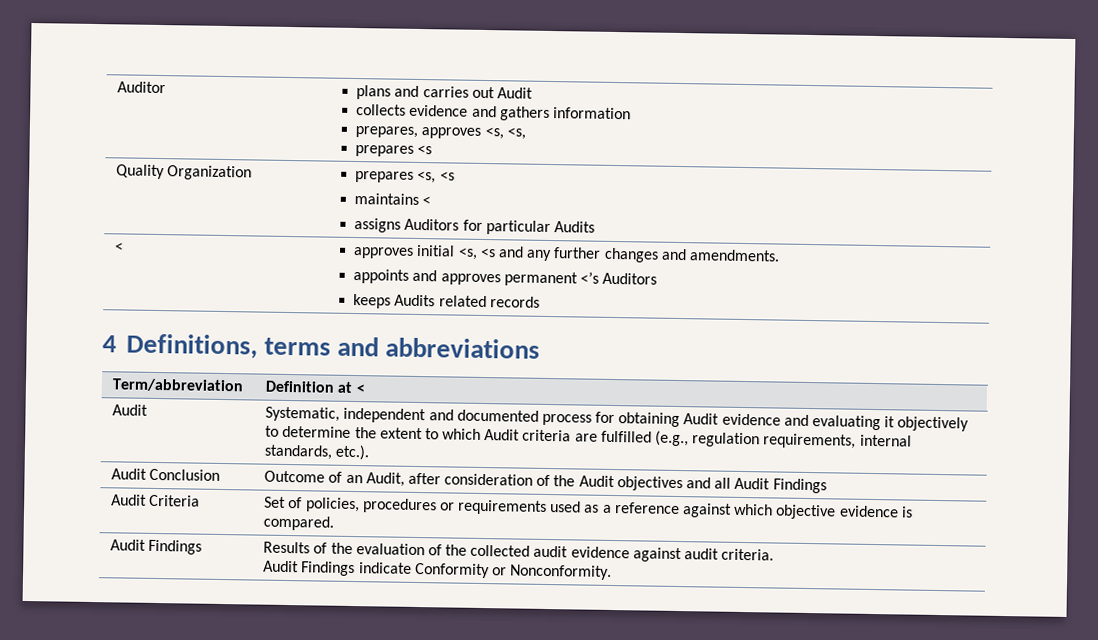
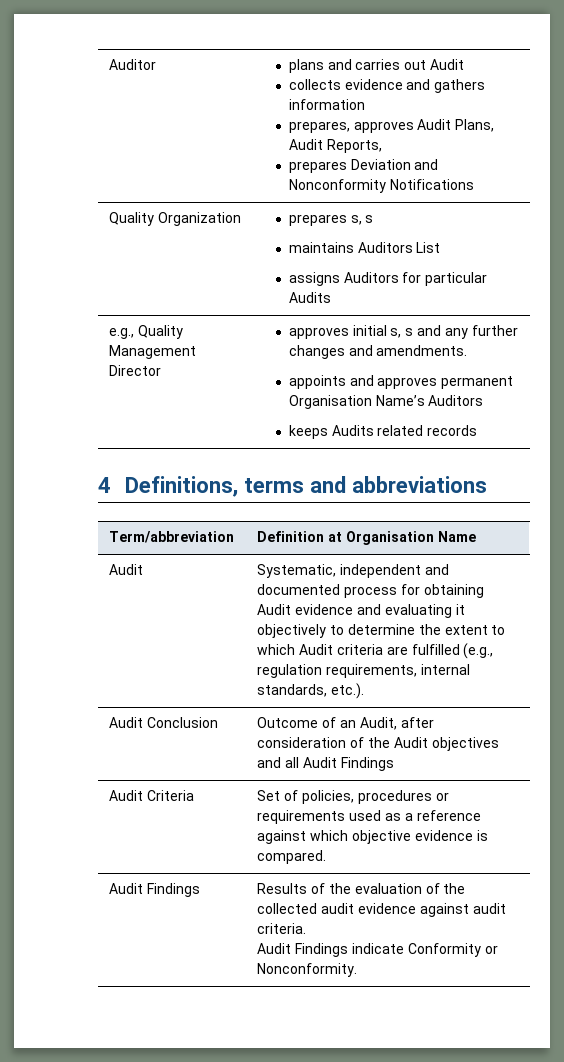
[484,126,526,140] [355,144,433,157] <s, <s, // prepares <s -> [417,119,495,132] [288,139,382,153] [288,159,439,173] [288,179,474,193] Audit Plans, Audit Reports, // prepares Deviation and Nonconformity Notifications
[417,170,455,184] <s, <s -> [350,215,374,225] s, s
[422,196,432,206] < -> [357,242,441,253] Auditors List
[115,242,125,252] < -> [109,325,184,339] [109,345,197,359] [109,365,162,376] e.g., Quality Management Director
[457,247,496,260] <s, <s -> [390,328,414,338] s, s
[579,271,599,284] <’s -> [288,395,425,409] Organisation Name’s
[355,384,365,394] < -> [346,531,476,545] Organisation Name

